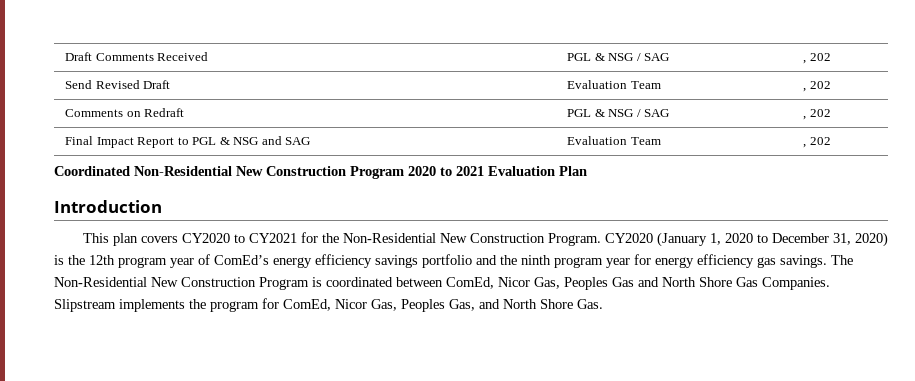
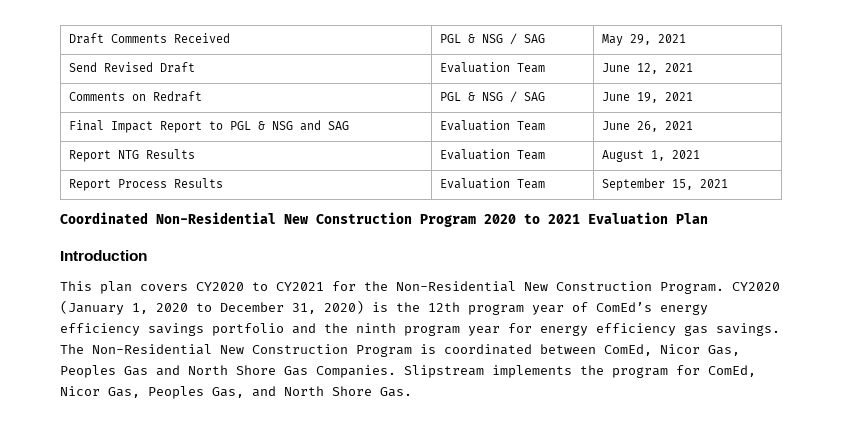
[803,53,831,64] , 202 -> [601,34,686,46] May 29, 2021
[803,81,831,92] , 202 -> [601,63,693,74] June 12, 2021
[803,109,831,120] , 202 -> [601,92,693,103] June 19, 2021
[803,137,831,148] , 202 -> [601,121,693,132] [68,149,195,162] [439,149,545,160] [601,150,700,162] [68,178,223,191] [439,178,545,189] [601,178,728,191] June 26, 2021 // Report NTG Results | Evaluation Team | August 1, 2021 // Report Process Results | Evaluation Team | September 15, 2021

